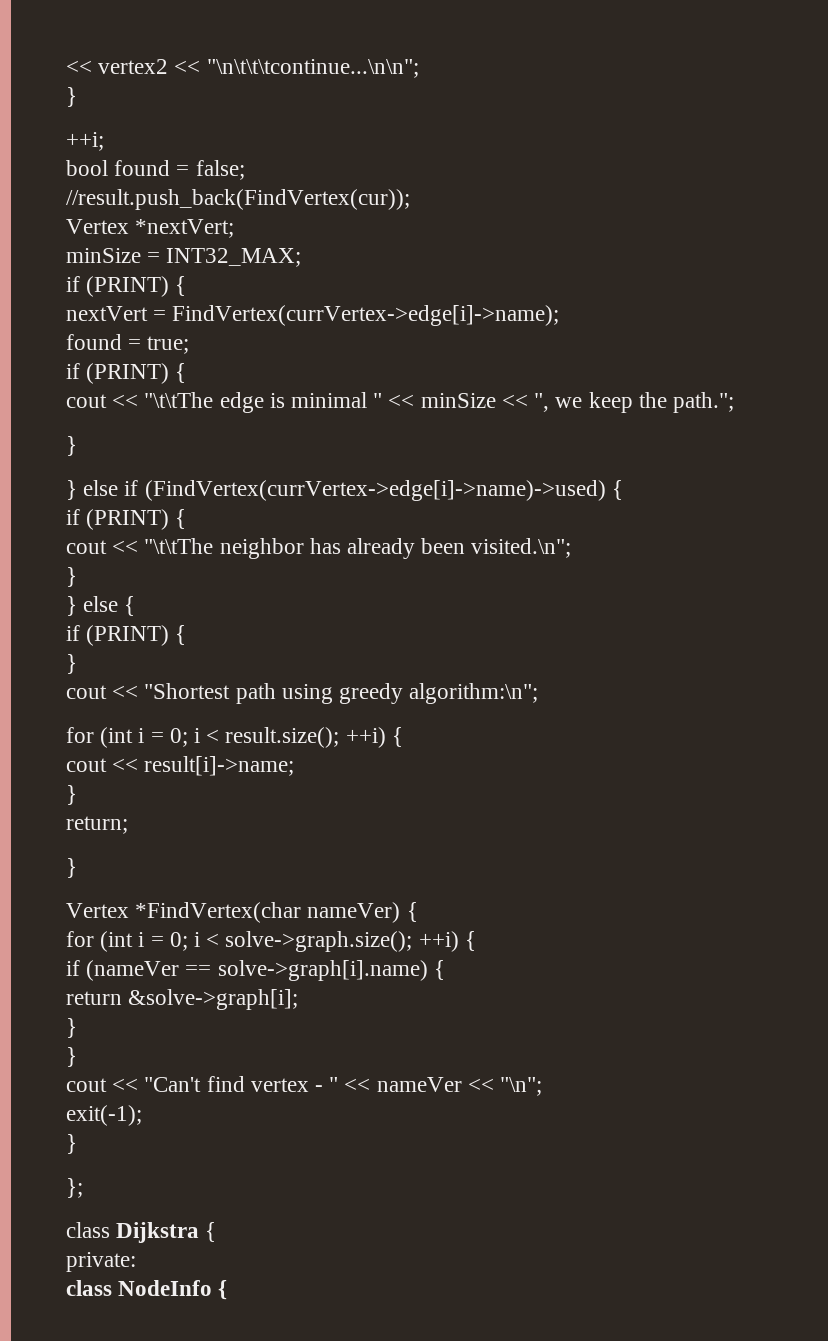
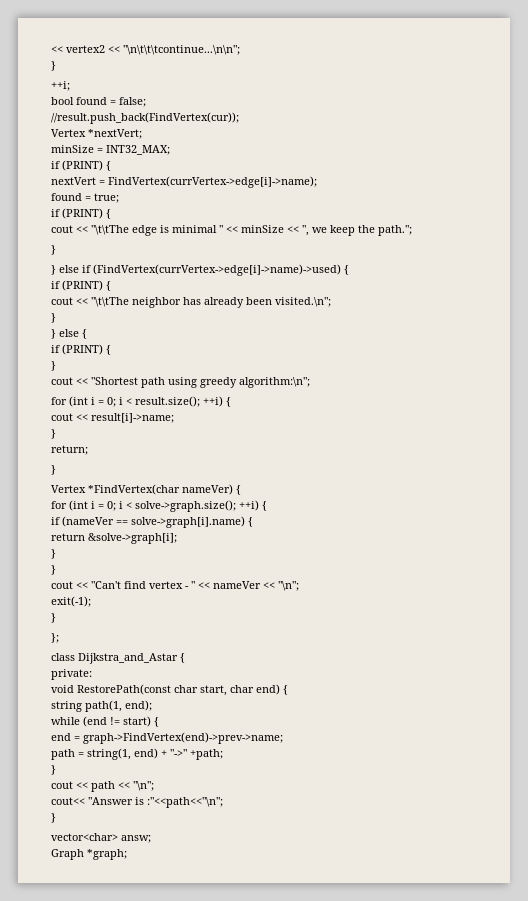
[116,1222,200,1243] Dijkstra -> [78,653,178,664] Dijkstra_and_Astar
[66,1280,228,1300] class NodeInfo { -> [51,684,288,696] [51,700,152,712] [51,716,159,727] [51,732,283,744] [51,748,223,760] [51,765,56,775] [51,781,154,792] [51,797,223,808] [51,813,56,823] [51,833,151,843] [51,849,127,860] void RestorePath(const char start, char end) { // string path(1, end); // while (end != start) { // end = graph->FindVertex(end)->prev->name; // path = string(1, end) + "->" +path; // } // cout << path << "\n"; // cout<< "Answer is :"<<path<<"\n"; // } // vector<char> answ; // Graph *graph;

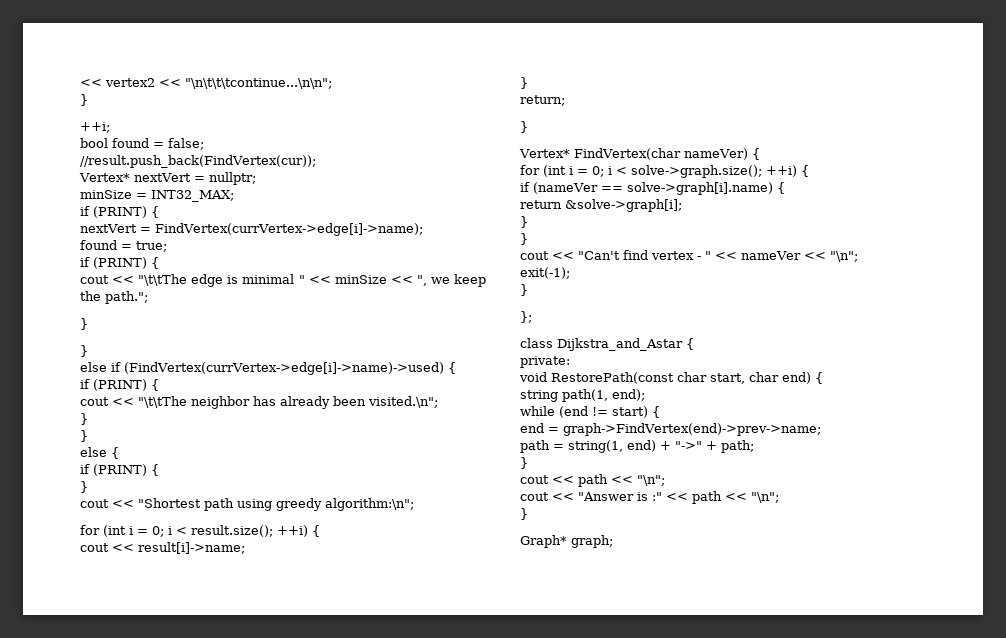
[51,129,142,139] Vertex *nextVert; -> [79,172,256,185] Vertex* nextVert = nullptr;
(56, 270) none -> (88, 351) //
(56, 334) none -> (88, 436) //
[51,484,180,495] Vertex *FindVertex(char -> [519,148,681,160] Vertex* FindVertex(char
[190,749,223,760] +path; -> [706,440,754,453] + path;
[51,797,223,808] [51,813,56,823] [51,833,151,843] [51,849,127,860] cout<< "Answer is :"<<path<<"\n"; // } // vector<char> answ; // Graph *graph; -> [520,491,779,504] [520,508,528,520] [520,535,613,548] cout << "Answer is :" << path << "\n"; // } // Graph* graph;

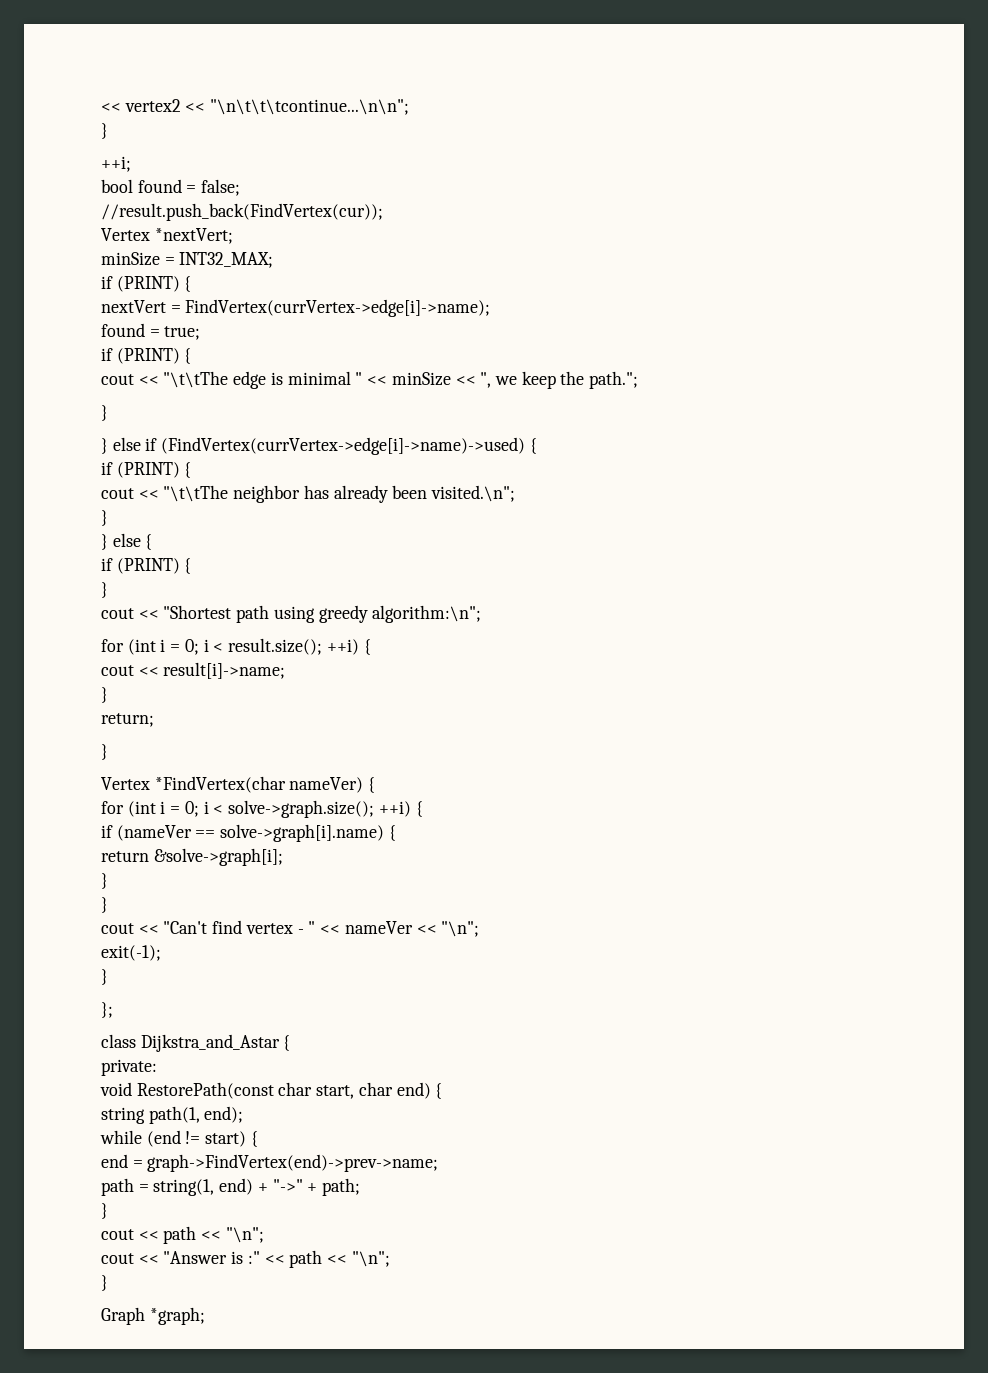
[79,172,256,185] Vertex* nextVert = nullptr; -> [101,228,233,244] Vertex *nextVert;
(88, 351) // -> (108, 446) none
(88, 436) // -> (108, 542) none
[519,148,681,160] Vertex* FindVertex(char -> [101,776,286,793] Vertex *FindVertex(char
[520,535,613,548] Graph* graph; -> [101,1307,205,1325] Graph *graph;

